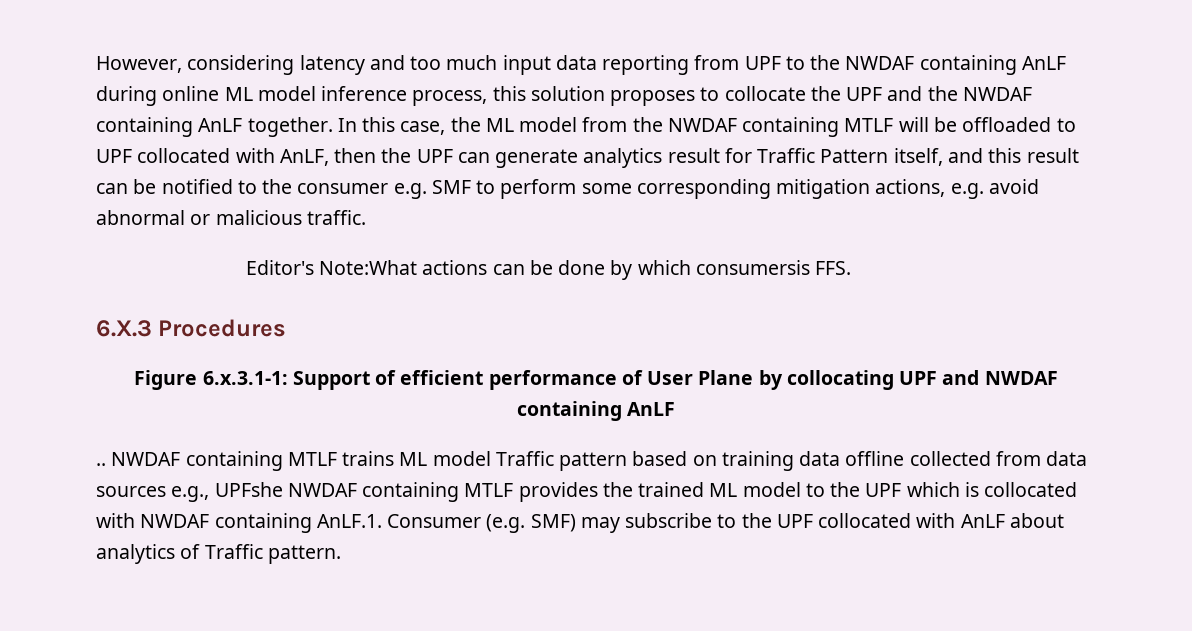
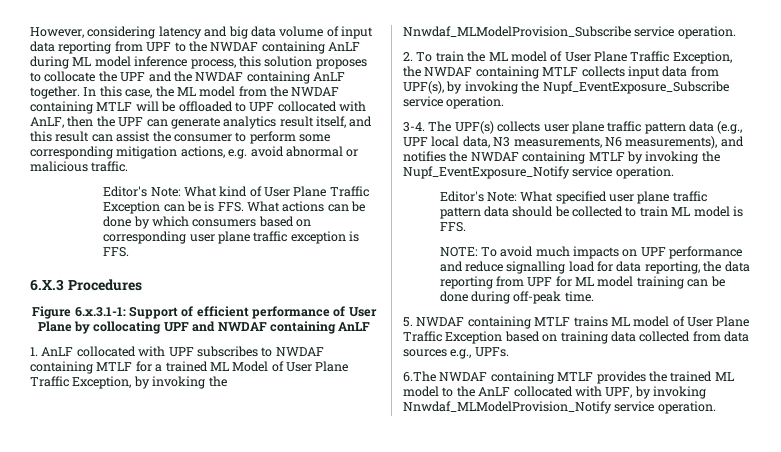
[410,55,498,70] too much -> [228,26,339,39] big data volume of
[162,86,220,101] online -> (69, 62) none
[724,148,889,163] for Traffic Pattern -> (314, 121) none
[133,179,471,199] be notified to the consumer e.g. SMF -> [116,131,232,142] assist the consumer
[319,260,418,275] Note:What -> [150,186,369,197] [103,201,281,214] Note: What kind of User Plane Traffic Exception can be is FFS. What
[695,260,810,275] consumersis -> [192,216,312,227] [103,231,360,244] consumers based on corresponding user plane traffic exception is
[96,463,106,466] .. -> [30,346,324,357] [30,361,349,374] [30,376,227,389] [403,26,736,39] [403,51,732,64] [403,66,719,79] [403,81,729,94] [403,96,505,109] [403,121,743,134] [403,136,744,149] [403,151,720,164] [403,166,674,179] [439,191,707,204] [439,206,743,219] [439,222,466,232] [439,246,743,259] [439,261,750,274] [439,276,725,289] [439,291,594,304] [403,317,413,327] 1. AnLF collocated with UPF subscribes to NWDAF containing MTLF for a trained ML Model of User Plane Traffic Exception, by invoking the Nnwdaf_MLModelProvision_Subscribe service operation. // 2. To train the ML model of User Plane Traffic Exception, the NWDAF containing MTLF collects input data from UPF(s), by invoking the Nupf_EventExposure_Subscribe service operation. // 3-4. The UPF(s) collects user plane traffic pattern data (e.g., UPF local data, N3 measurements, N6 measurements), and notifies the NWDAF containing MTLF by invoking the Nupf_EventExposure_Notify service operation. // Editor's Note: What specified user plane traffic pattern data should be collected to train ML model is FFS. // NOTE: To avoid much impacts on UPF performance and reduce signalling load for data reporting, the data reporting from UPF for ML model training can be done during off-peak time. // 5.
[495,451,628,471] Traffic pattern -> [672,316,750,327] [403,331,503,344] of User Plane Traffic Exception
[845,451,905,466] offline -> (636, 336) none
[214,482,283,497] UPFshe -> [474,347,509,357] [403,371,436,382] UPFs. // 6.The
[865,482,1078,497] [96,513,1064,533] [96,544,341,564] UPF which is collocated with NWDAF containing AnLF.1. Consumer (e.g. SMF) may subscribe to the UPF collocated with AnLF about analytics of Traffic pattern. -> [478,386,706,399] [403,401,716,414] AnLF collocated with UPF, by invoking Nnwdaf_MLModelProvision_Notify service operation.

